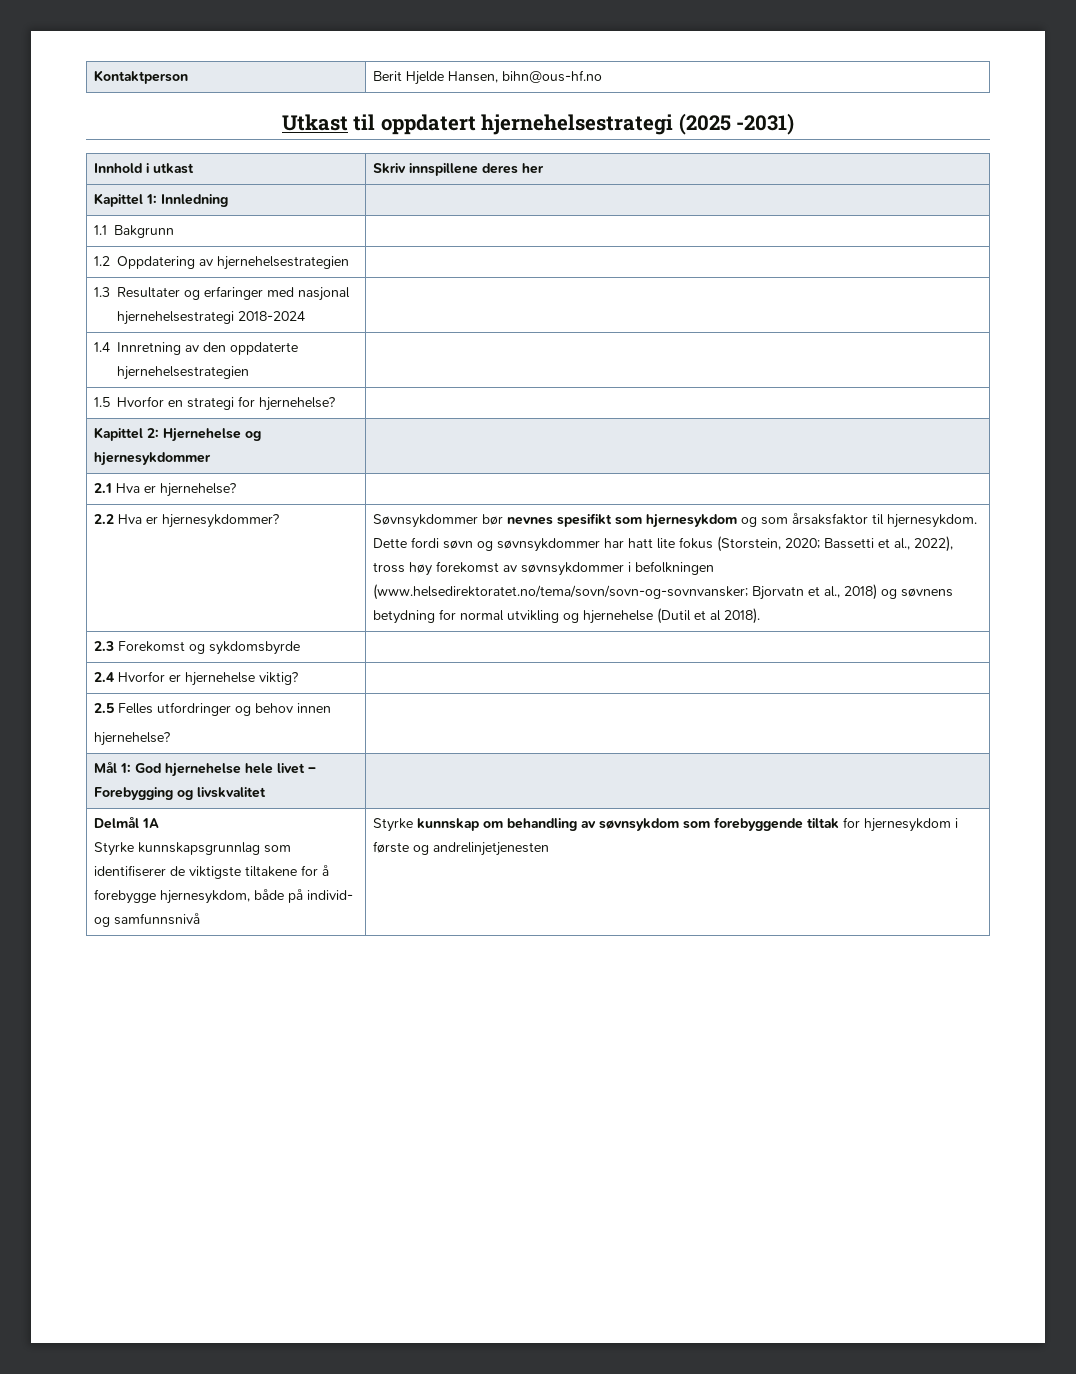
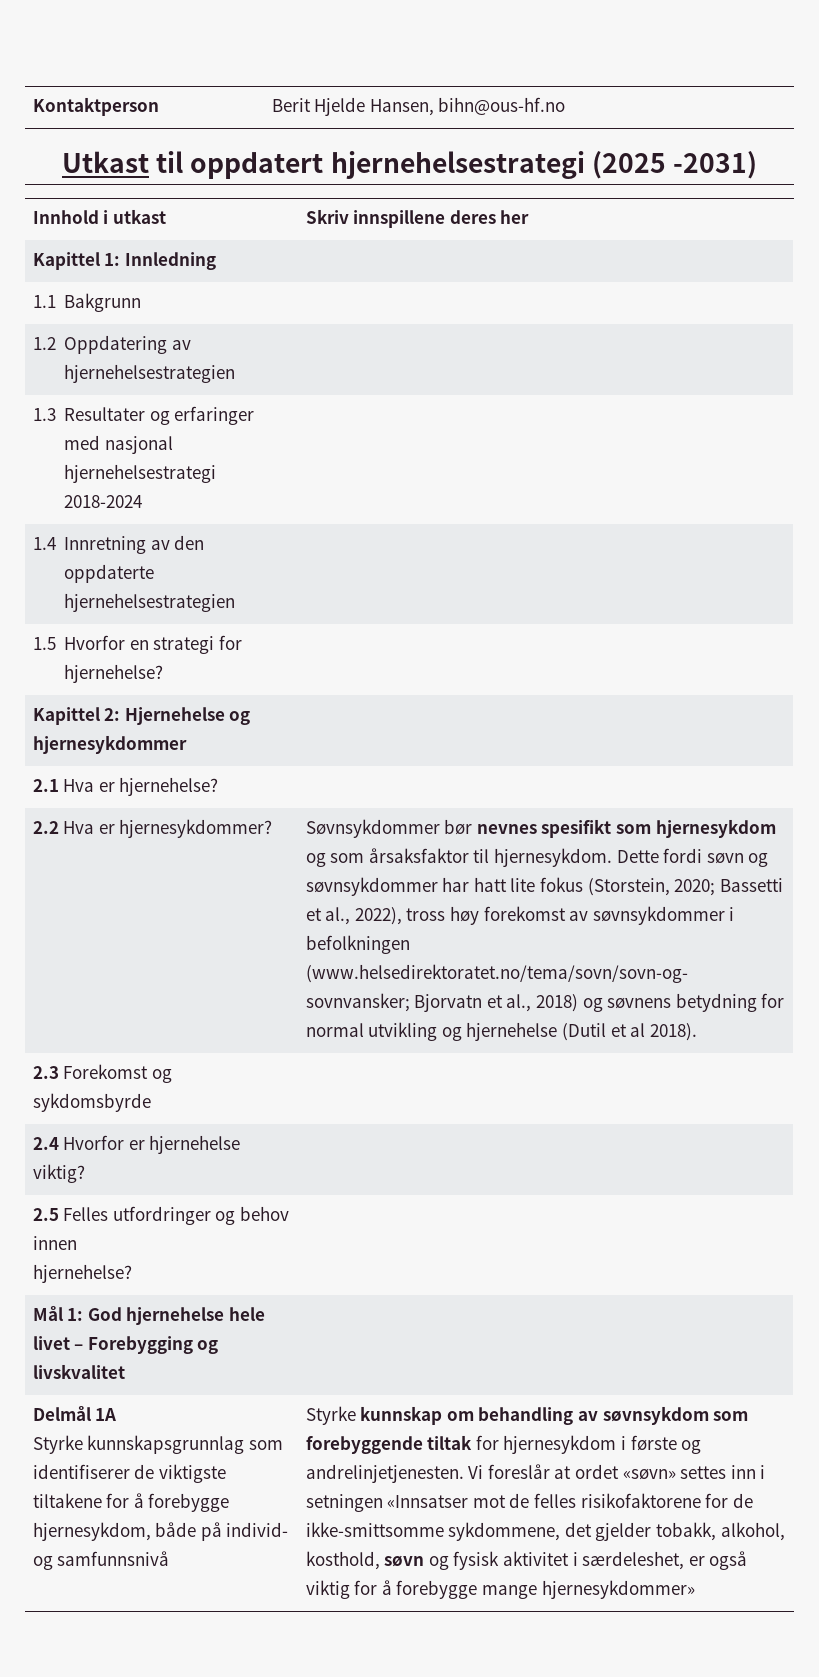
[433,842,550,856] andrelinjetjenesten -> [305,1464,766,1483] [305,1493,753,1512] [305,1522,785,1541] [305,1551,748,1570] [305,1580,695,1599] andrelinjetjenesten. Vi foreslår at ordet «søvn» settes inn i setningen «Innsatser mot de felles risikofaktorene for de ikke-smittsomme sykdommene, det gjelder tobakk, alkohol, kosthold, søvn og fysisk aktivitet i særdeleshet, er også viktig for å forebygge mange hjernesykdommer»

